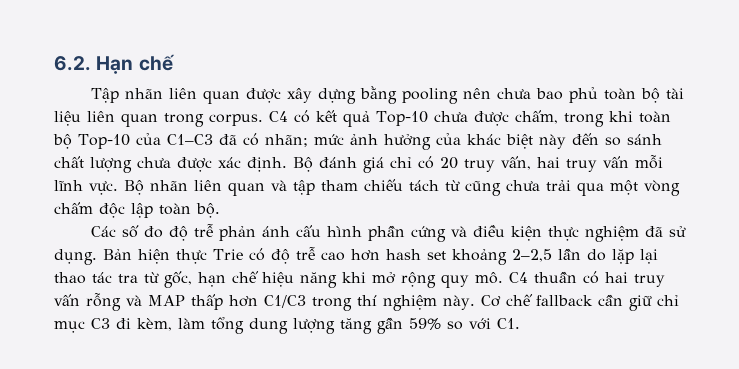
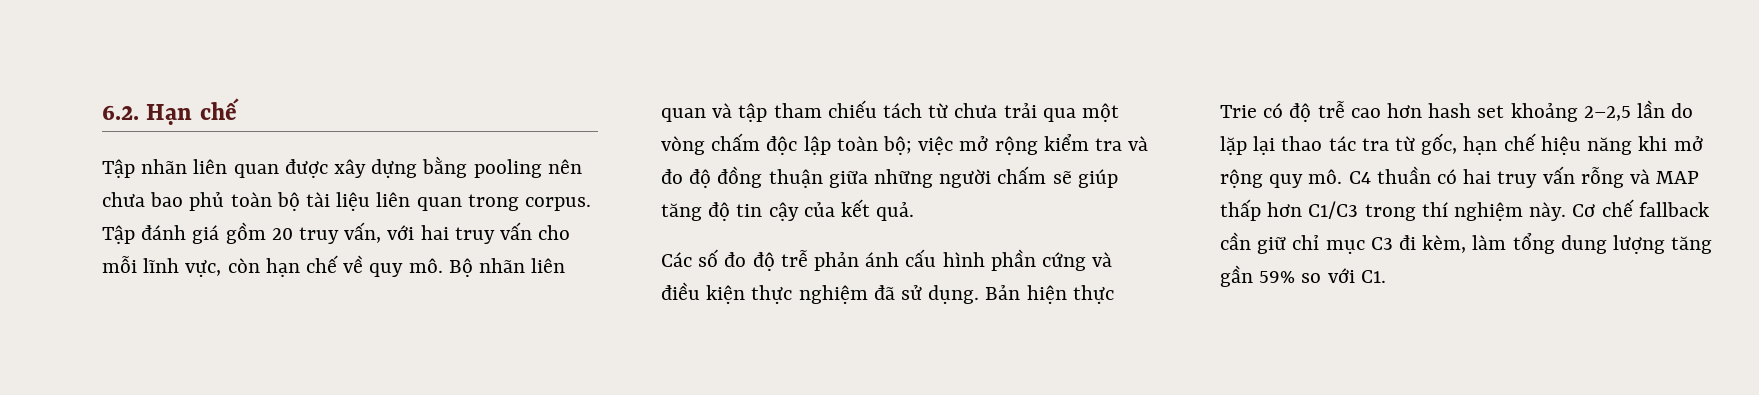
[269,110,671,127] [53,133,662,150] [54,156,434,173] C4 có kết quả Top-10 chưa được chấm, trong khi toàn bộ Top-10 của C1–C3 đã có nhãn; mức ảnh hưởng của khác biệt này đến so sánh chất lượng chưa được xác định. Bộ đánh giá chỉ có -> [102,222,266,244] Tập đánh giá gồm
[537,156,629,172] hai truy vấn -> [387,222,571,244] với hai truy vấn cho
[89,181,118,195] vực. -> [185,255,443,277] vực, còn hạn chế về quy mô.
[465,181,501,196] cũng -> (949, 110) none
[196,203,220,218] bộ. -> [883,134,1149,155] [661,166,1118,188] [661,199,915,221] bộ; việc mở rộng kiểm tra và đo độ đồng thuận giữa những người chấm sẽ giúp tăng độ tin cậy của kết quả.

